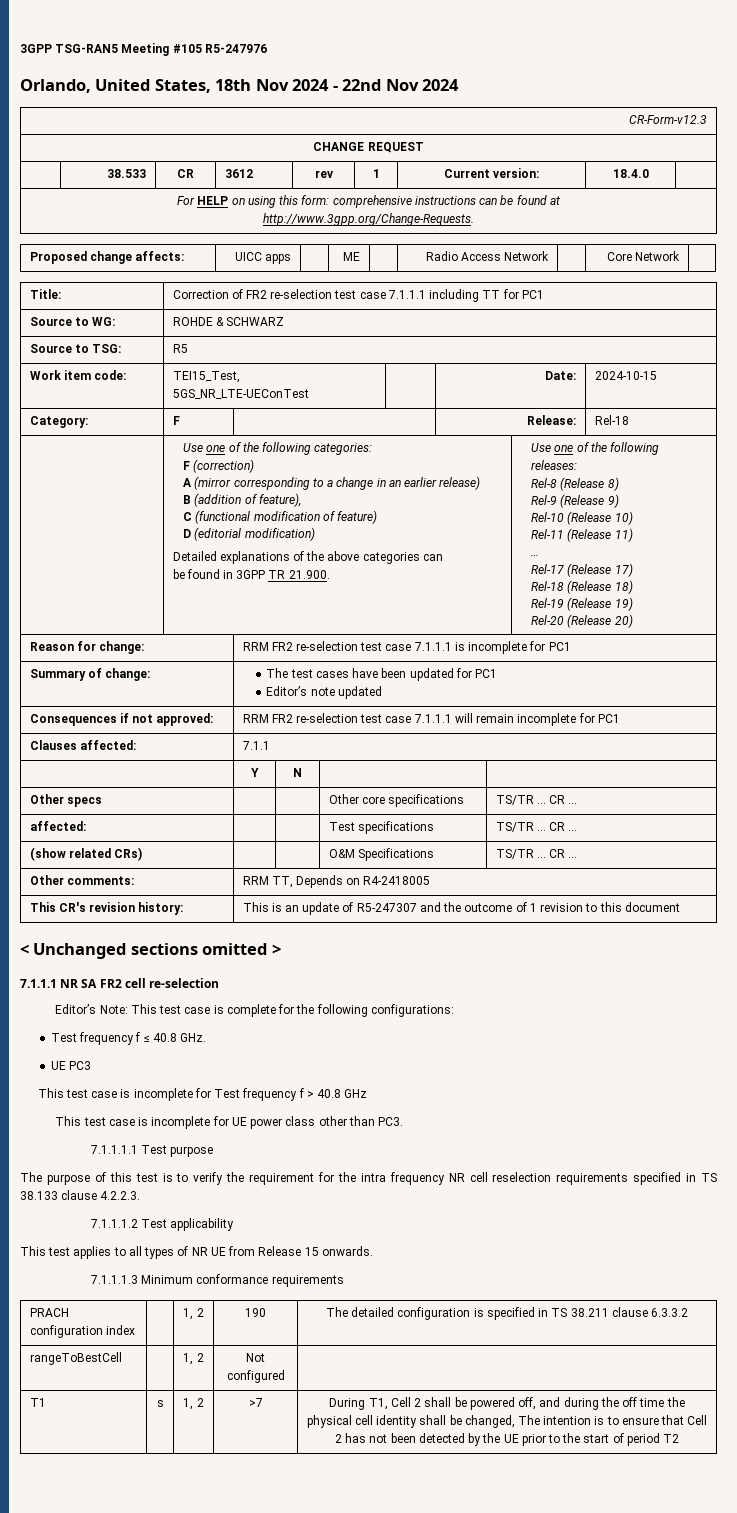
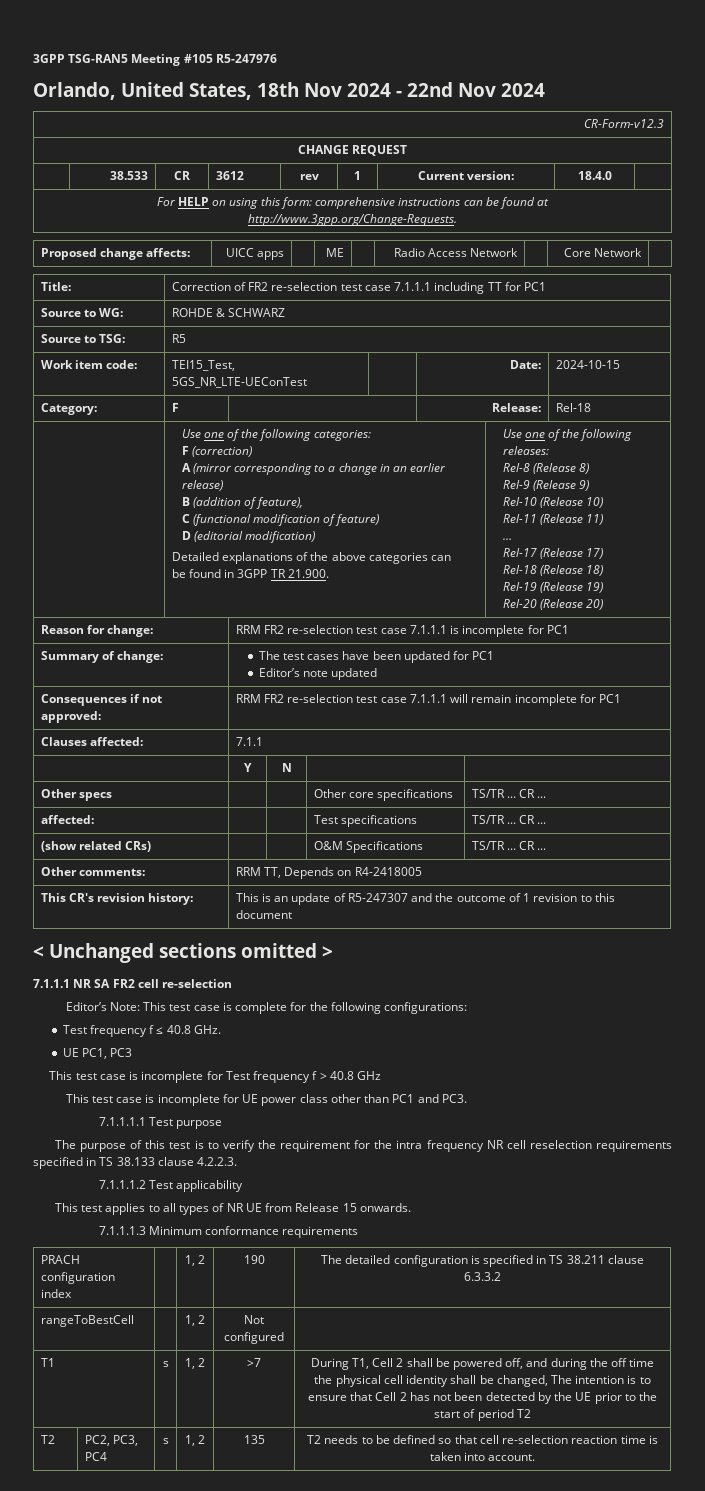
(66, 1065) none -> [81,1048,107,1059] PC1,
(375, 1121) none -> [392,1094,439,1103] PC1 and
(680, 1438) none -> [40,1435,55,1444] [84,1435,138,1446] [84,1452,107,1461] [162,1438,169,1444] [184,1435,206,1446] [243,1435,265,1444] [307,1435,658,1444] [429,1452,536,1461] // T2 | PC2, PC3, PC4 | s | 1, 2 | 135 | T2 needs to be defined so that cell re-selection reaction time is taken into account.

